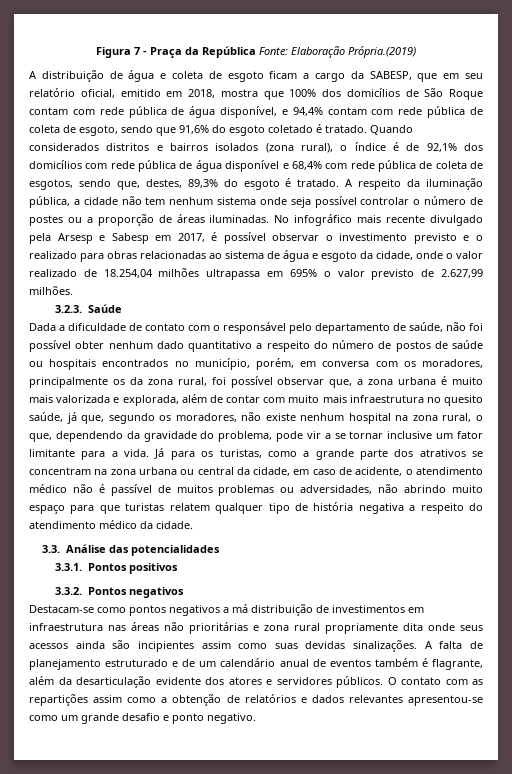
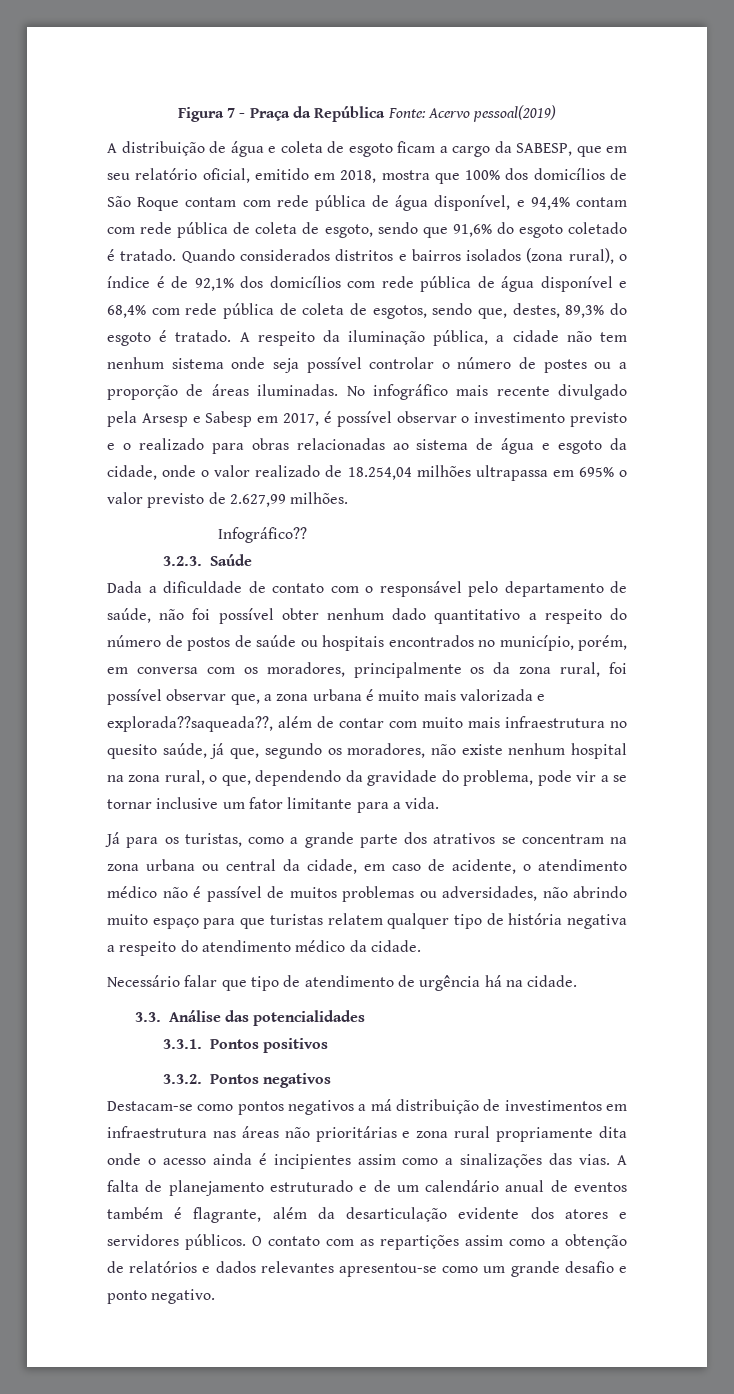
[291,46,416,58] Elaboração Própria.(2019) -> [427,105,557,122] Acervo pessoal(2019)
(73, 290) none -> [218,527,308,543] // Infográfico??
[122,395,179,406] explorada, -> [107,716,273,732] explorada??saqueada??,
(150, 453) none -> (440, 803) //
(193, 525) none -> [107,975,578,991] // Necessário falar que tipo de atendimento de urgência há na cidade.
[460,625,483,631] [29,640,418,652] seus acessos ainda são incipientes assim como suas devidas sinalizações. -> [147,1153,611,1169] o acesso ainda é incipientes assim como a sinalizações das vias.

